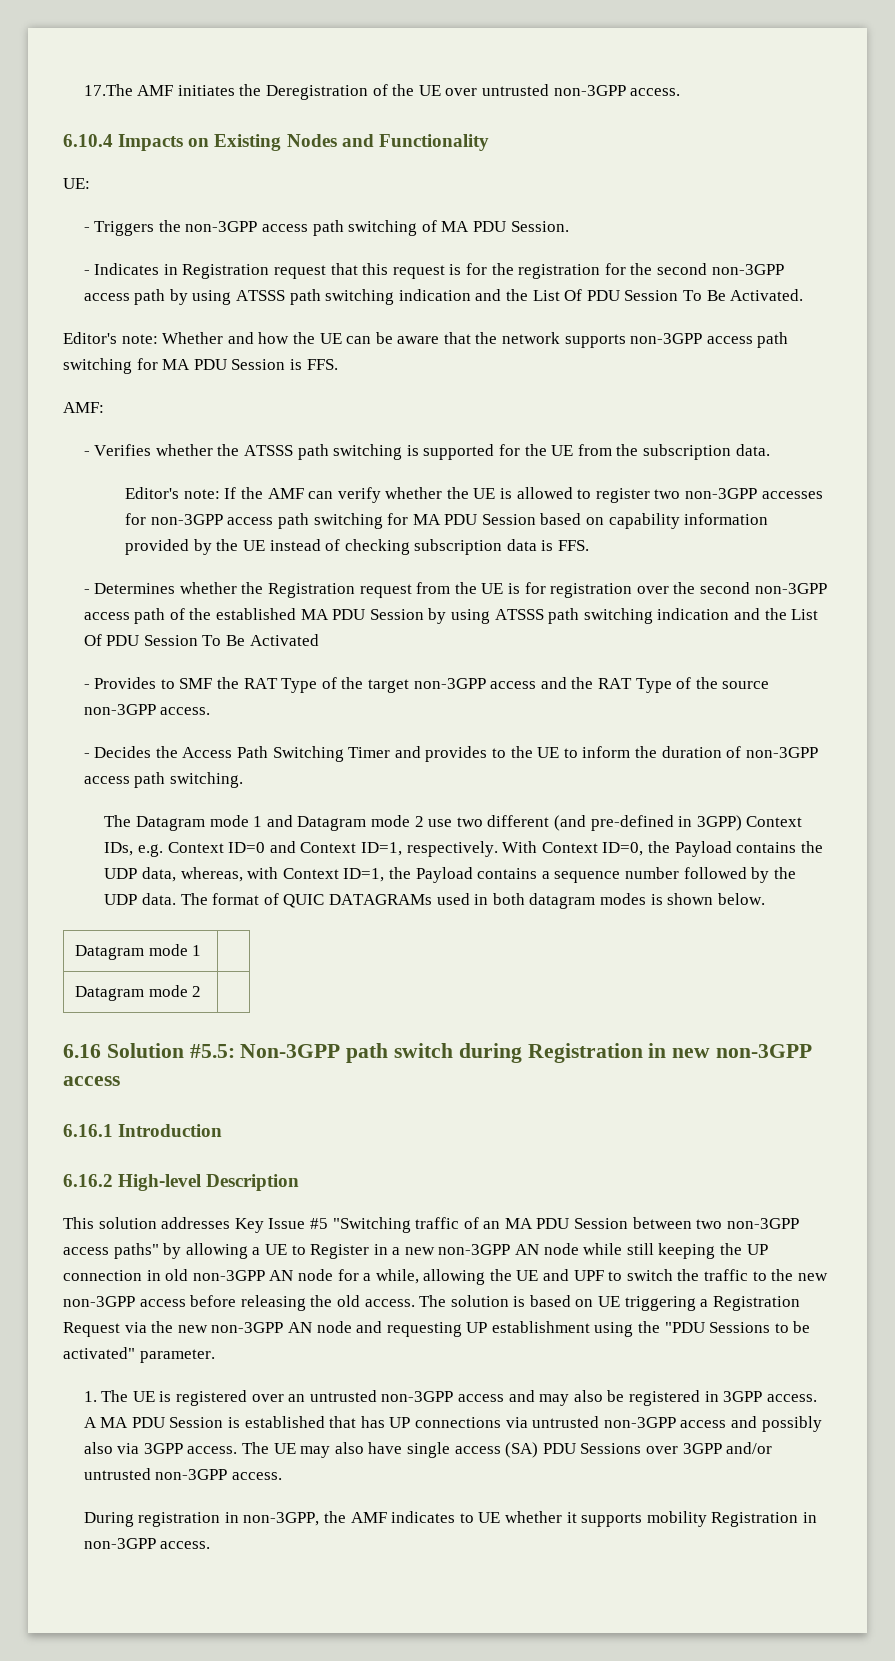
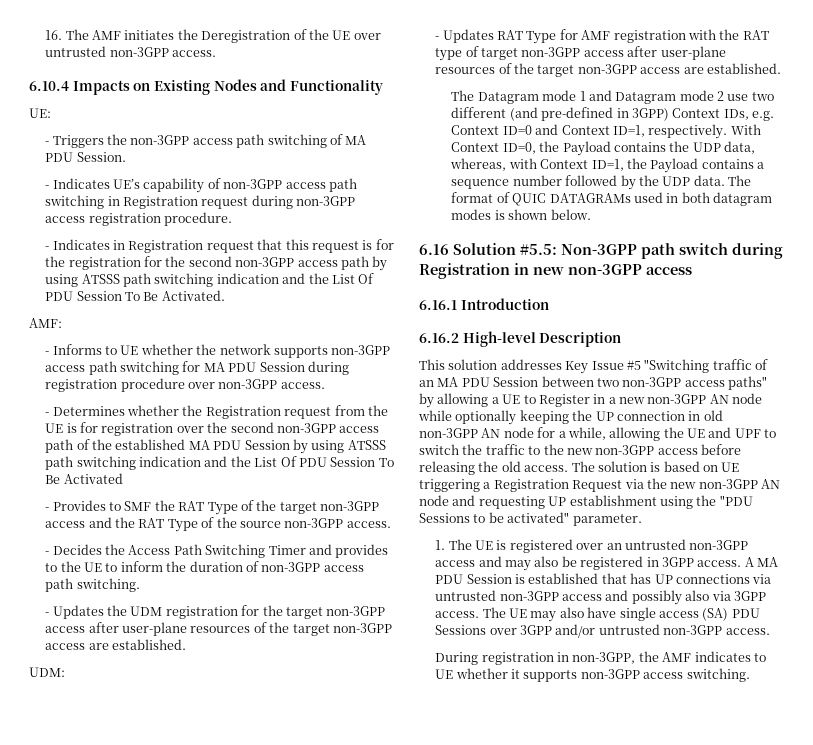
[83,84,133,96] 17.The -> [45,29,89,40] 16. The
(569, 226) none -> [45,178,357,193] [45,195,356,209] [45,212,232,226] // - Indicates UE’s capability of non-3GPP access path switching in Registration request during non-3GPP access registration procedure.
[63,332,471,344] Editor's note: Whether and how the UE can be aware that -> [29,318,62,328] [45,344,193,355] AMF: // - Informs to UE whether
[289,359,338,370] [63,402,104,413] [83,444,770,460] [125,487,823,503] [125,513,769,529] [125,539,590,555] is FFS. // AMF: // - Verifies whether the ATSSS path switching is supported for the UE from the subscription data. // Editor's note: If the AMF can verify whether the UE is allowed to register two non-3GPP accesses for non-3GPP access path switching for MA PDU Session based on capability information provided by the UE instead of checking subscription data is FFS. -> [307,361,349,375] [45,378,325,392] during registration procedure over non-3GPP access.
(243, 780) none -> [45,605,386,619] [45,622,392,636] [45,639,186,650] [29,667,65,677] [435,29,769,44] [435,46,726,61] [435,63,781,77] // - Updates the UDM registration for the target non-3GPP access after user-plane resources of the target non-3GPP access are established. // UDM: // - Updates RAT Type for AMF registration with the RAT type of target non-3GPP access after user-plane resources of the target non-3GPP access are established.
[75,944,202,960] [75,985,202,1001] // Datagram mode 1 | // Datagram mode 2 | -> (591, 214) none
[626,1243,654,1255] still -> [455,410,517,425] optionally
[646,1511,817,1527] [83,1538,211,1549] mobility Registration in non-3GPP access. -> [580,668,750,682] non-3GPP access switching.

